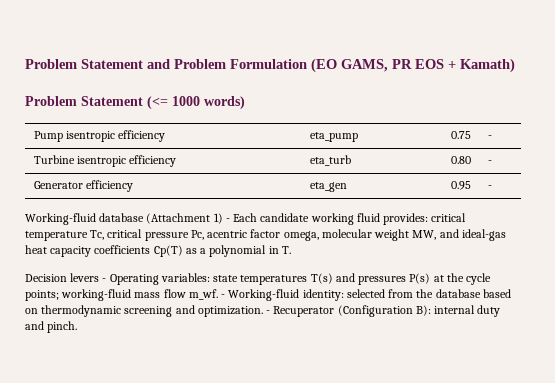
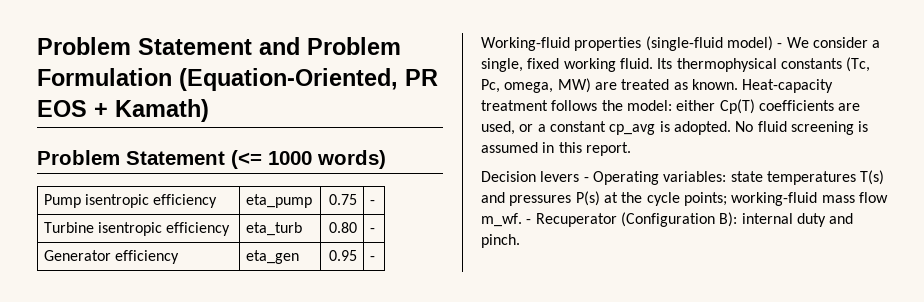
[311,58,388,73] (EO GAMS, -> [179,68,398,91] (Equation-Oriented,
[99,213,467,225] [25,229,506,241] [25,245,291,257] database (Attachment 1) - Each candidate working fluid provides: critical temperature Tc, critical pressure Pc, acentric factor omega, molecular weight MW, and ideal-gas heat capacity coefficients Cp(T) as a polynomial in T. -> [574,36,881,51] [481,57,871,72] [481,78,834,93] [481,99,861,114] [481,121,869,135] [481,142,631,156] properties (single-fluid model) - We consider a single, fixed working fluid. Its thermophysical constants (Tc, Pc, omega, MW) are treated as known. Heat-capacity treatment follows the model: either Cp(T) coefficients are used, or a constant cp_avg is adopted. No fluid screening is assumed in this report.
[228,289,511,301] [25,305,271,317] Working-fluid identity: selected from the database based on thermodynamic screening and optimization. - -> (532, 221) none

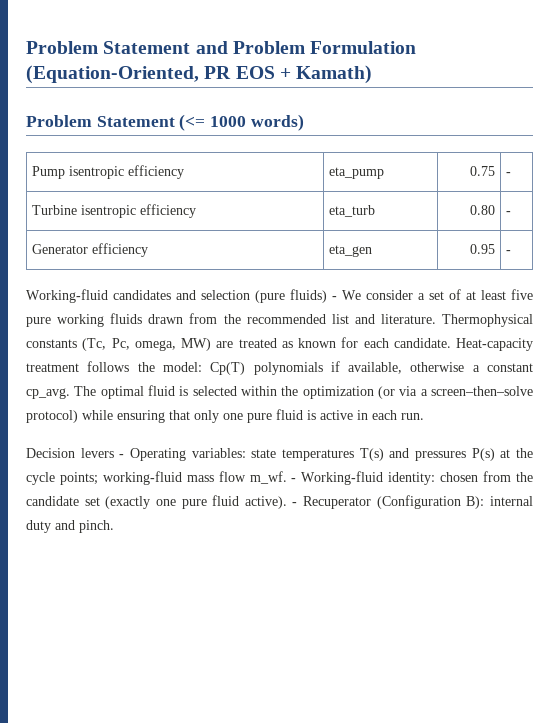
[574,36,881,51] [481,58,777,72] properties (single-fluid model) - We consider a single, fixed working fluid. Its thermophysical -> [113,289,533,303] [26,313,533,327] candidates and selection (pure fluids) - We consider a set of at least five pure working fluids drawn from the recommended list and literature. Thermophysical
[691,79,738,90] known. -> [298,337,451,348] known for each candidate.
[676,99,861,114] [481,121,869,135] [481,142,631,156] either Cp(T) coefficients are used, or a constant cp_avg is adopted. No fluid screening is assumed in this report. -> [210,361,533,375] [26,385,533,399] [26,409,424,423] Cp(T) polynomials if available, otherwise a constant cp_avg. The optimal fluid is selected within the optimization (or via a screen–then–solve protocol) while ensuring that only one pure fluid is active in each run.
(532, 221) none -> [301,471,534,485] [26,495,298,509] Working-fluid identity: chosen from the candidate set (exactly one pure fluid active). -

